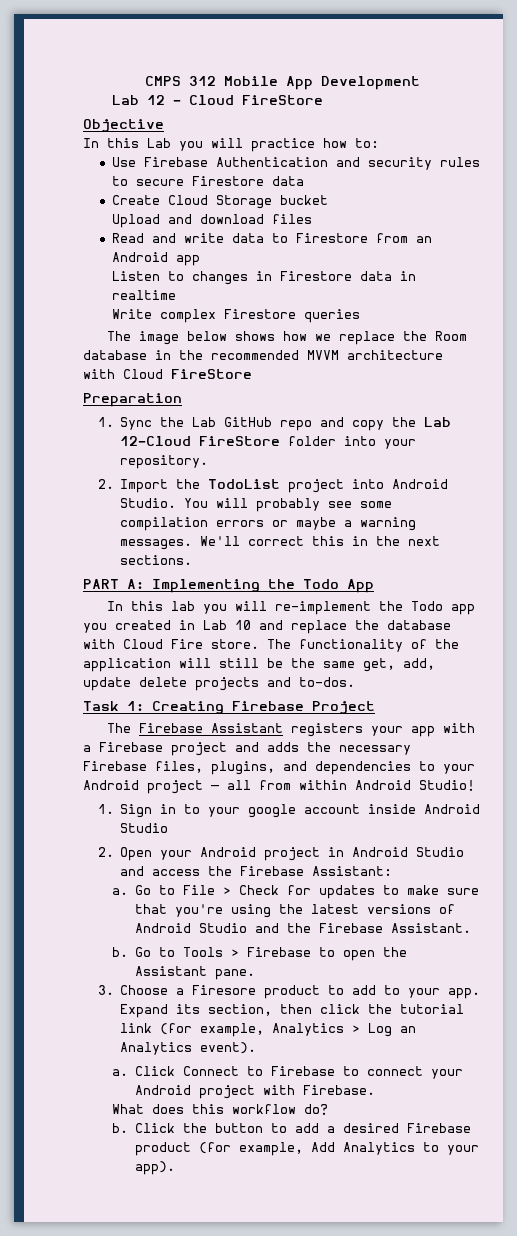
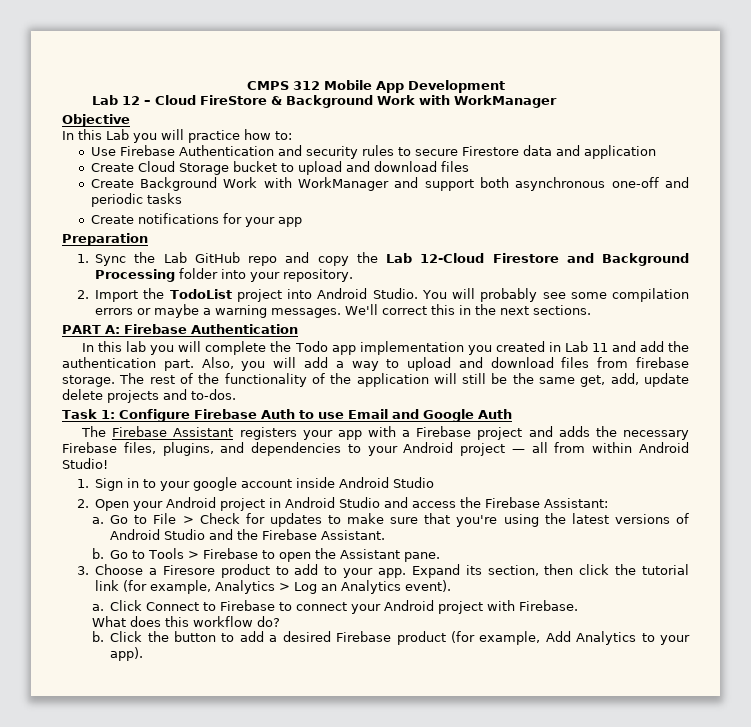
(324, 100) none -> [270,95,557,108] & Background Work with WorkManager
(304, 181) none -> [555,145,656,159] and application
[112,214,161,228] // Upload -> [280,161,342,175] to upload
[111,233,432,243] [111,252,200,266] [112,271,417,285] [112,290,177,300] [112,309,361,323] [106,331,467,345] [83,350,443,360] [83,369,252,379] Read and write data to Firestore from an Android app // Listen to changes in Firestore data in realtime // Write complex Firestore queries // The image below shows how we replace the Room database in the recommended MVVM architecture with Cloud FireStore -> [90,177,689,191] [90,193,182,207] [90,213,302,227] Create Background Work with WorkManager and support both asynchronous one-off and periodic tasks // Create notifications for your app
[199,436,281,446] FireStore -> [492,253,690,266] [95,269,176,282] Firestore and Background Processing
[152,579,374,593] Implementing the Todo App -> [123,324,298,334] Firebase Authentication
[274,601,371,615] re-implement -> [205,341,267,355] complete
(475, 609) none -> [359,341,464,355] implementation
[235,620,451,634] [83,639,291,649] 10 and replace the database with Cloud Fire store. The -> [591,341,689,352] [62,357,689,371] [62,373,220,387] 11 and add the authentication part. Also, you will add a way to upload and download files from firebase storage. The rest of the
[152,701,375,714] Creating Firebase Project -> [118,409,512,422] Configure Firebase Auth to use Email and Google Auth

